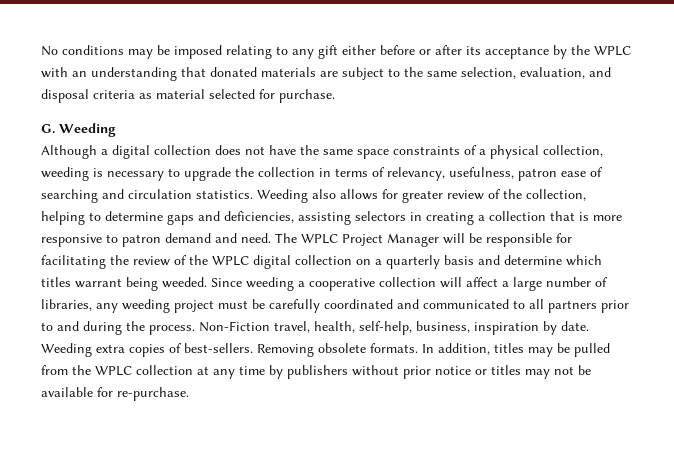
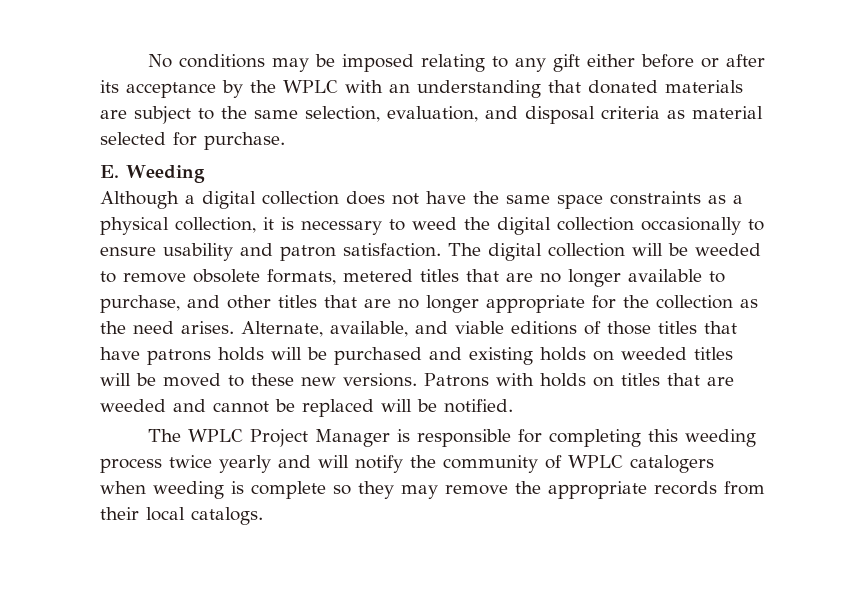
[41,124,55,133] G. -> [100,165,119,178] E.
[464,145,477,155] of -> [708,195,726,204] as
[41,167,89,181] weeding -> [263,217,274,230] it
[184,167,603,181] [41,189,586,203] [41,211,622,225] [41,233,572,247] [41,255,602,269] [41,277,608,291] [41,299,629,313] [41,321,589,335] [41,343,610,357] [41,365,591,379] [41,387,189,401] upgrade the collection in terms of relevancy, usefulness, patron ease of searching and circulation statistics. Weeding also allows for greater review of the collection, helping to determine gaps and deficiencies, assisting selectors in creating a collection that is more responsive to patron demand and need. The WPLC Project Manager will be responsible for facilitating the review of the WPLC digital collection on a quarterly basis and determine which titles warrant being weeded. Since weeding a cooperative collection will affect a large number of libraries, any weeding project must be carefully coordinated and communicated to all partners prior to and during the process. Non-Fiction travel, health, self-help, business, inspiration by date. Weeding extra copies of best-sellers. Removing obsolete formats. In addition, titles may be pulled from the WPLC collection at any time by publishers without prior notice or titles may not be available for re-purchase. -> [412,217,764,235] [100,243,761,261] [100,269,725,287] [100,295,758,313] [100,321,737,337] [100,347,733,365] [100,373,734,387] [100,399,513,417] [148,429,757,447] [100,455,714,473] [100,481,765,499] [100,507,263,525] weed the digital collection occasionally to ensure usability and patron satisfaction. The digital collection will be weeded to remove obsolete formats, metered titles that are no longer available to purchase, and other titles that are no longer appropriate for the collection as the need arises. Alternate, available, and viable editions of those titles that have patrons holds will be purchased and existing holds on weeded titles will be moved to these new versions. Patrons with holds on titles that are weeded and cannot be replaced will be notified. // The WPLC Project Manager is responsible for completing this weeding process twice yearly and will notify the community of WPLC catalogers when weeding is complete so they may remove the appropriate records from their local catalogs.

